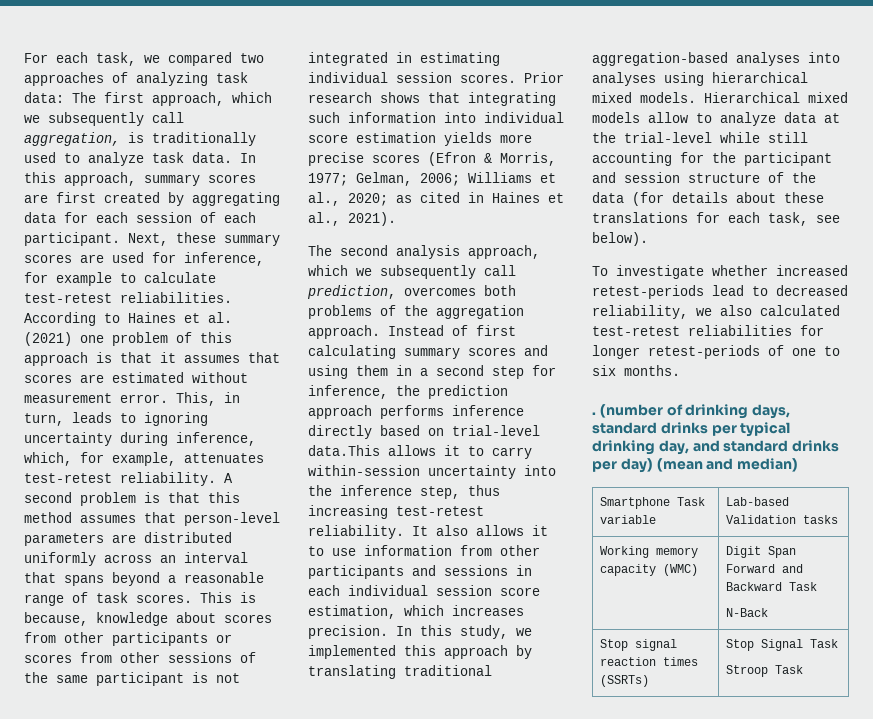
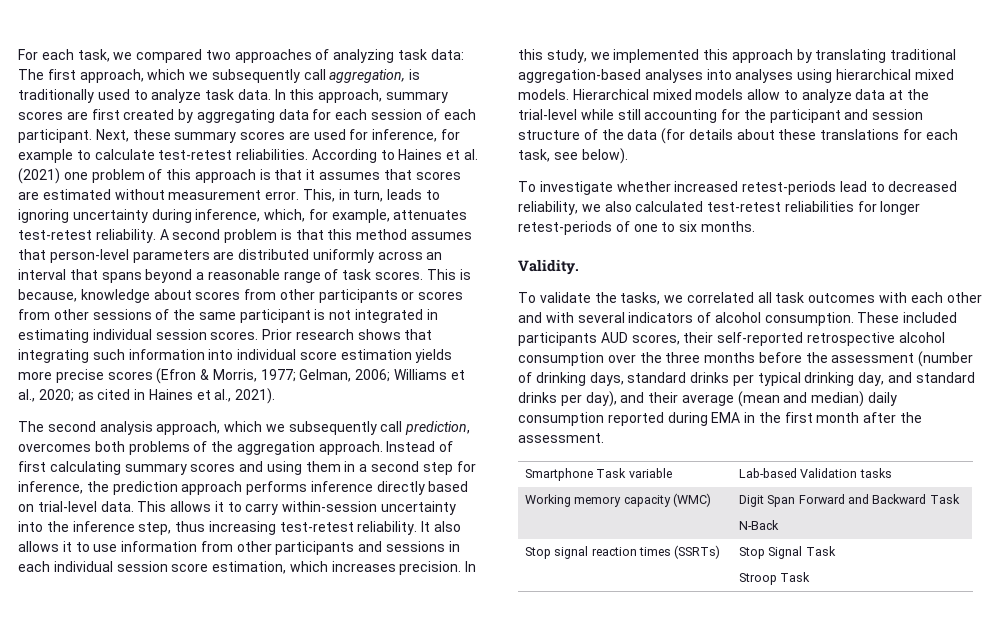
[308,445,380,456] data.This -> [100,501,167,512] data. This
[592,412,596,415] . -> [518,259,579,275] [518,292,982,305] [518,312,958,326] [518,332,945,346] [518,352,915,366] Validity. // To validate the tasks, we correlated all task outcomes with each other and with several indicators of alcohol consumption. These included participants AUD scores, their self-reported retrospective alcohol consumption over the three months before the assessment
[620,458,653,473] day) -> [585,391,734,407] day), and their average
(799, 465) none -> [868,392,898,406] [518,412,923,426] [518,433,604,443] daily consumption reported during EMA in the first month after the assessment.

